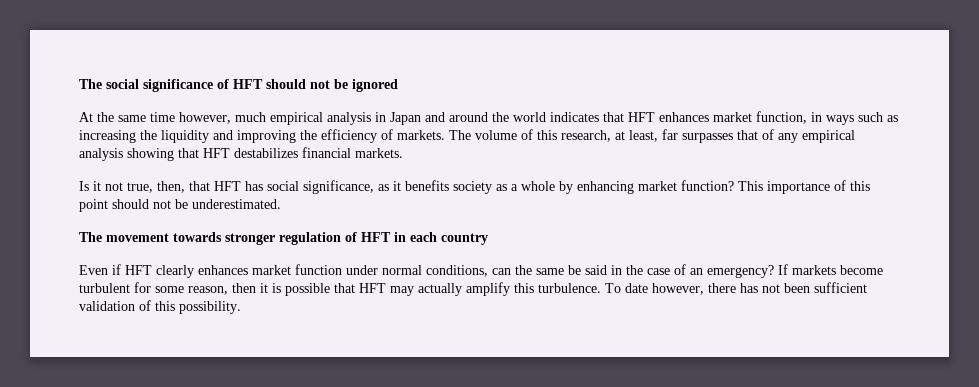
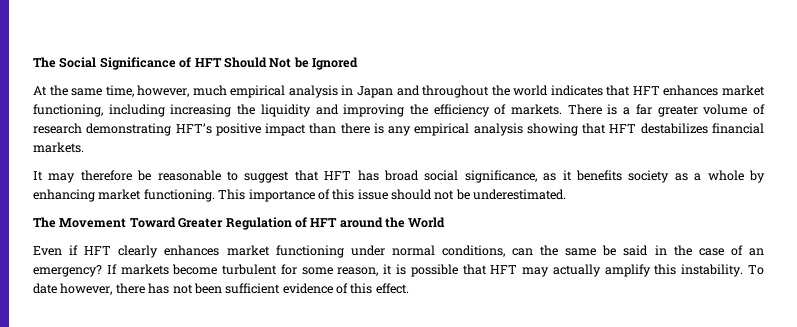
[79,79,398,92] The social significance of HFT should not be ignored -> [33,57,358,70] The Social Significance of HFT Should Not be Ignored
[150,112,175,122] time -> [105,85,134,97] time,
[449,112,488,122] around -> [422,85,490,98] throughout
[756,111,898,125] function, in ways such as -> [33,104,165,117] functioning, including
[449,129,774,143] The volume of this research, at least, far surpasses that of -> [567,104,766,117] [33,123,384,136] There is a far greater volume of research demonstrating HFT’s positive impact than there is
[79,181,185,193] Is it not true, then, -> [33,170,290,183] It may therefore be reasonable to suggest
(263, 186) none -> [383,170,419,181] broad
[681,180,734,191] function? -> [143,189,215,202] functioning.
[79,199,108,212] point -> [357,189,388,200] issue
[106,232,488,245] movement towards stronger regulation of HFT in each country -> [59,217,446,230] Movement Toward Greater Regulation of HFT around the World
[295,264,342,275] function -> [275,245,344,258] functioning
[232,283,256,293] then -> (379, 271) none
[538,283,601,293] turbulence. -> [681,264,744,277] instability.
[79,300,241,314] validation of this possibility. -> [282,283,409,294] evidence of this effect.

